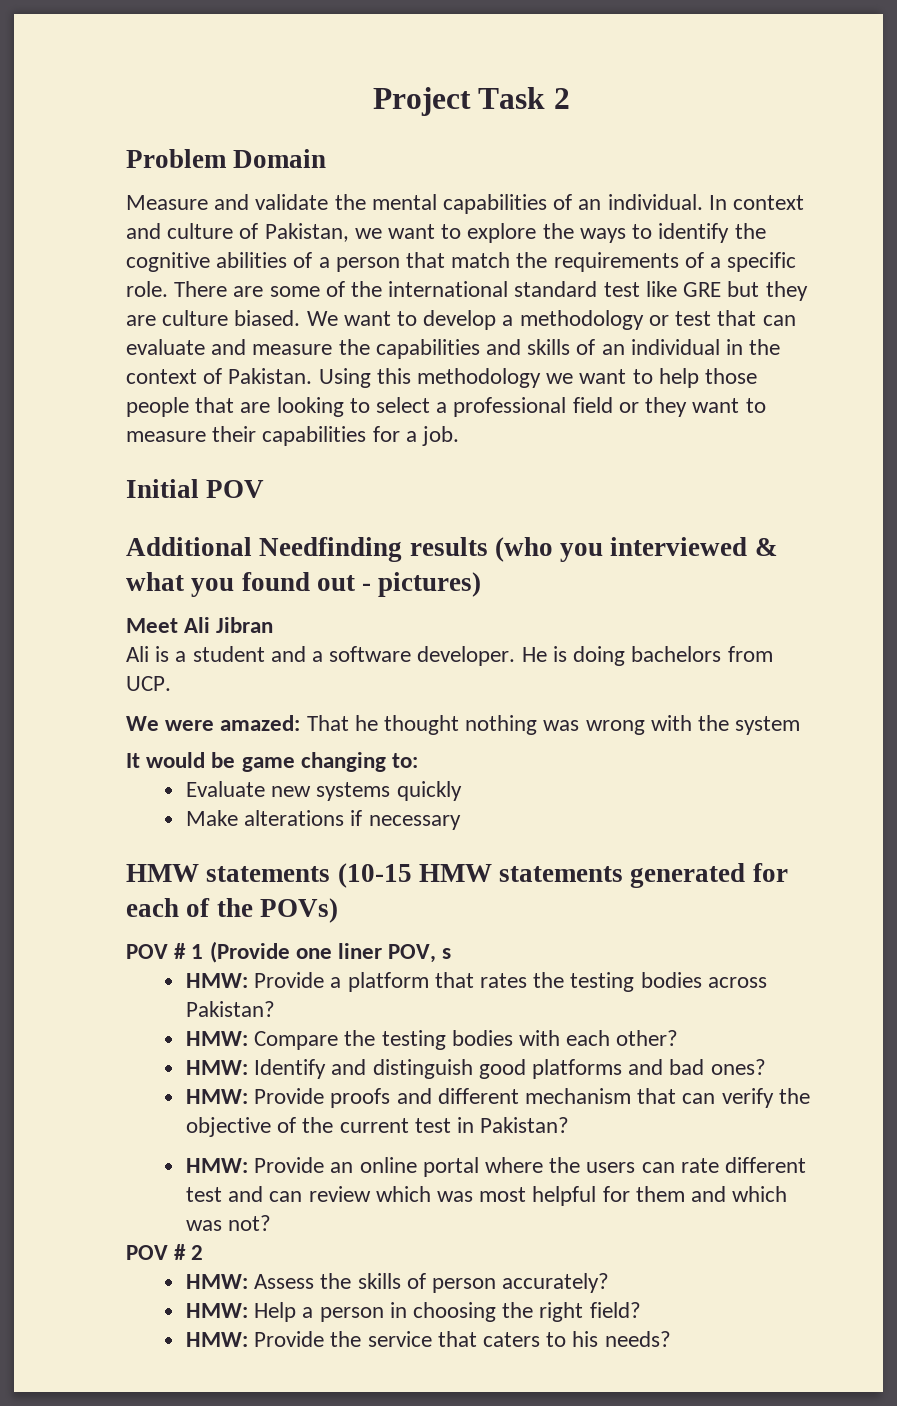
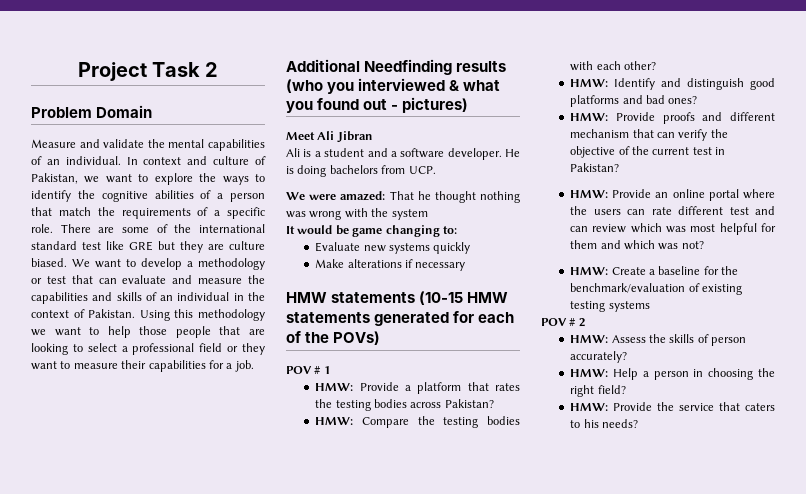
[126,479,265,498] // Initial POV -> (254, 366) none
[209,941,452,963] (Provide one liner POV, s -> (330, 370) none
(272, 1223) none -> [570,266,738,275] [570,283,742,295] [570,301,650,312] // HMW: Create a baseline for the benchmark/evaluation of existing testing systems

